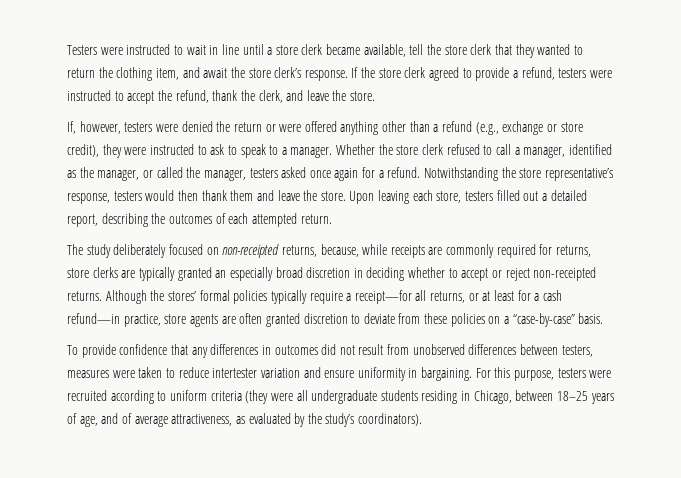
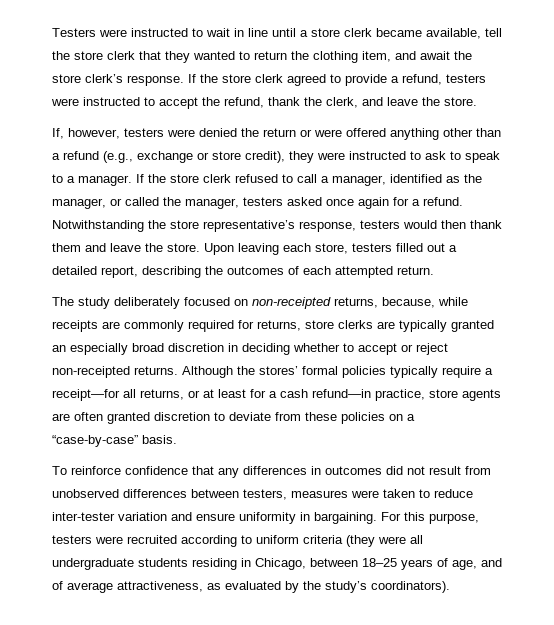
[336,144,376,155] Whether -> [136,174,144,183] If
[81,344,116,358] provide -> [71,466,121,475] reinforce
[212,368,258,378] intertester -> [52,512,115,521] inter-tester

